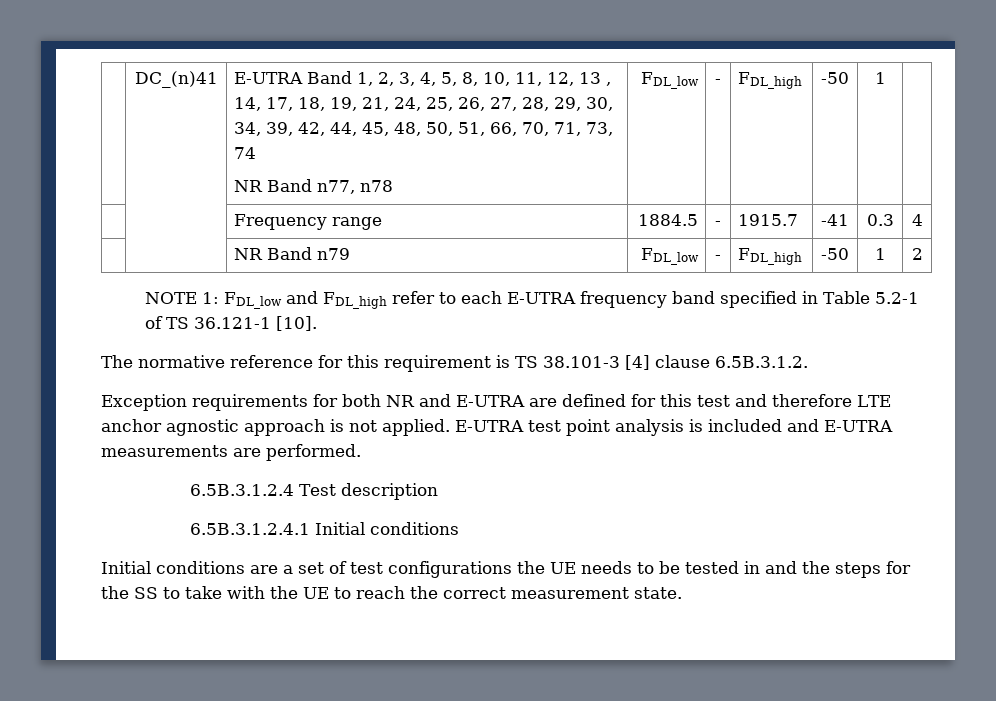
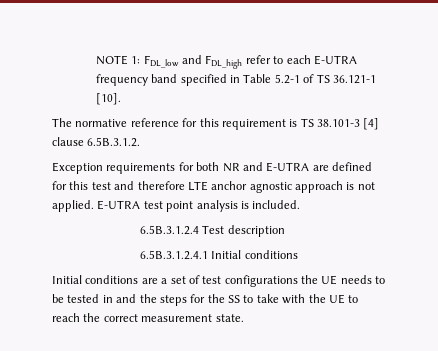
[134,71,218,88] [234,71,612,86] [234,97,614,111] [234,122,614,136] [234,147,257,159] [234,179,394,194] [640,72,699,89] [715,79,721,84] [738,72,803,89] [821,72,849,84] [874,72,886,84] [234,214,383,230] [637,214,698,226] [715,221,721,226] [738,214,799,226] [821,214,849,226] [866,214,894,226] [911,214,923,226] [234,247,351,260] [640,248,699,265] [715,255,721,260] [738,248,803,265] [821,248,849,260] [874,248,886,260] [911,248,923,260] | DC_(n)41 | E-UTRA Band 1, 2, 3, 4, 5, 8, 10, 11, 12, 13 , 14, 17, 18, 19, 21, 24, 25, 26, 27, 28, 29, 30, 34, 39, 42, 44, 45, 48, 50, 51, 66, 70, 71, 73, 74 // NR Band n77, n78 | FDL_low | - | FDL_high | -50 | 1 | // | | Frequency range | 1884.5 | - | 1915.7 | -41 | 0.3 | 4 // | | NR Band n79 | FDL_low | - | FDL_high | -50 | 1 | 2 // -> (95, 60) none
[708,419,893,432] [101,444,361,461] included and E-UTRA measurements are performed. -> [252,200,301,209] included.

